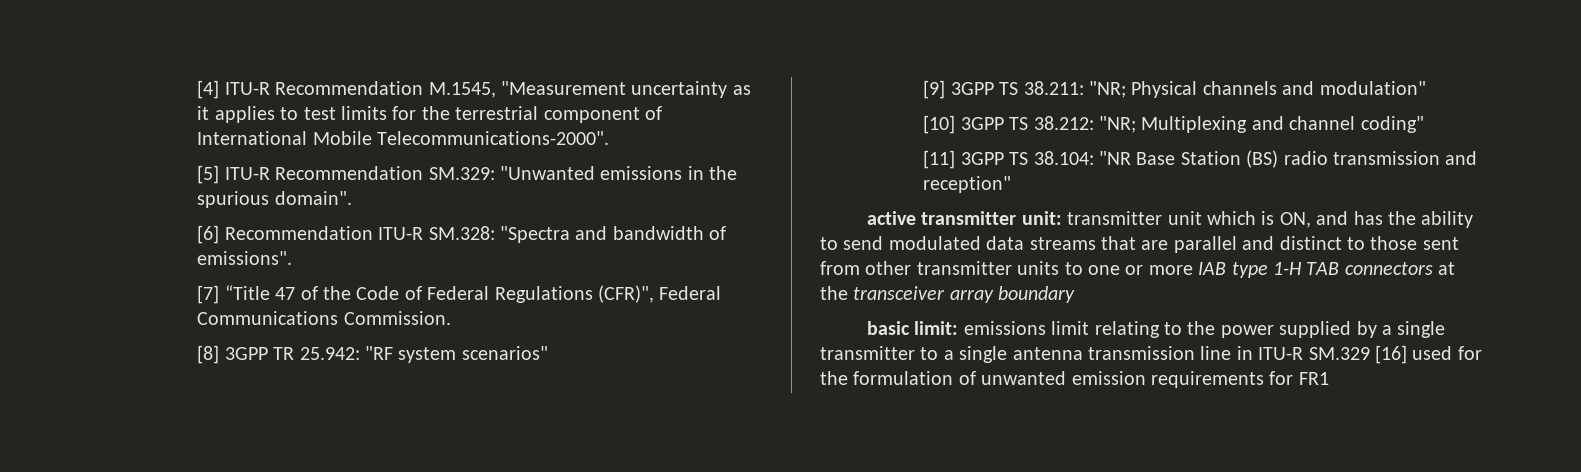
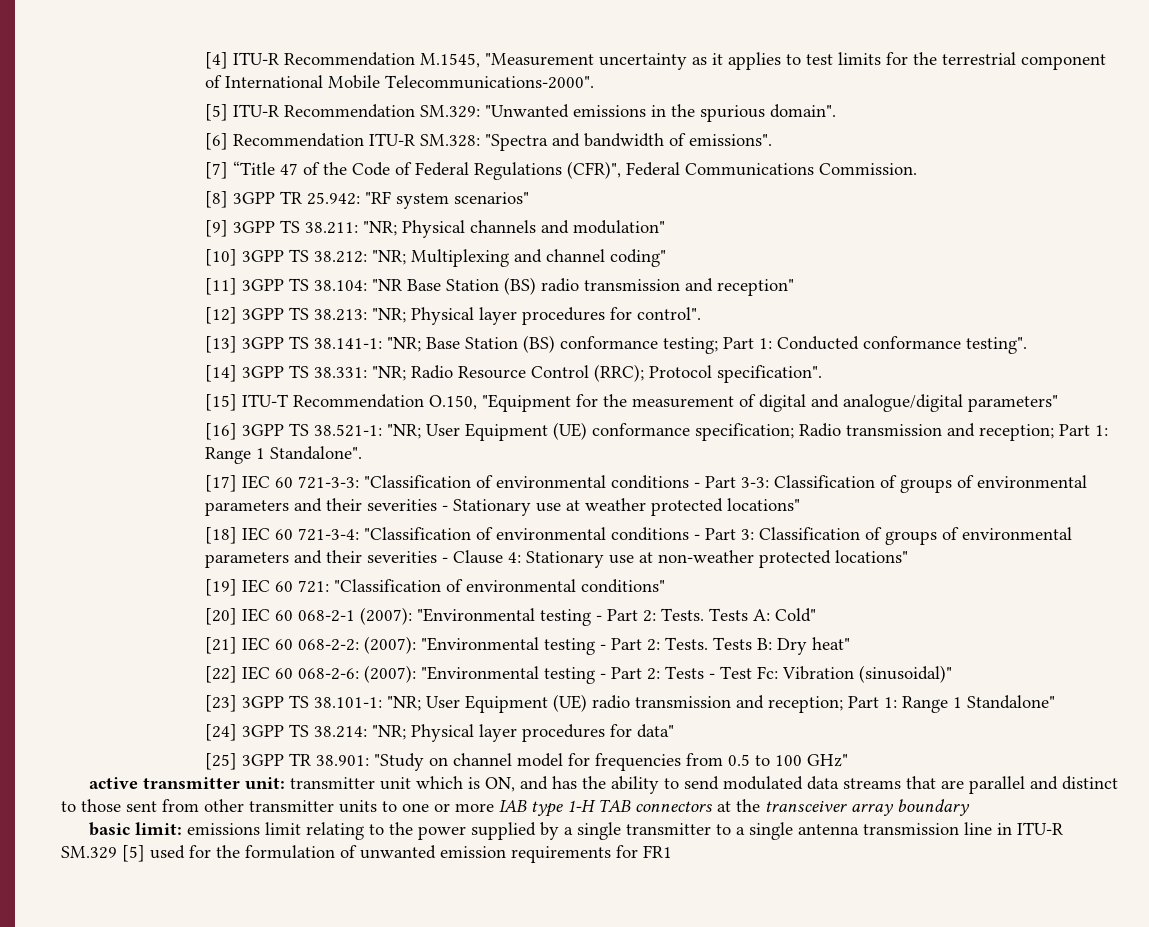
(1012, 184) none -> [204,307,701,325] [204,335,1027,354] [204,364,822,383] [204,394,1058,412] [204,422,1108,441] [204,446,362,464] [204,475,1087,493] [204,498,800,516] [204,527,1072,545] [204,550,908,568] [204,579,665,596] [204,607,816,626] [204,636,850,655] [204,665,952,684] [204,694,1055,713] [204,724,674,742] [204,753,848,771] // [12] 3GPP TS 38.213: "NR; Physical layer procedures for control". // [13] 3GPP TS 38.141-1: "NR; Base Station (BS) conformance testing; Part 1: Conducted conformance testing". // [14] 3GPP TS 38.331: "NR; Radio Resource Control (RRC); Protocol specification". // [15] ITU-T Recommendation O.150, "Equipment for the measurement of digital and analogue/digital parameters" // [16] 3GPP TS 38.521-1: "NR; User Equipment (UE) conformance specification; Radio transmission and reception; Part 1: Range 1 Standalone". // [17] IEC 60 721-3-3: "Classification of environmental conditions - Part 3-3: Classification of groups of environmental parameters and their severities - Stationary use at weather protected locations" // [18] IEC 60 721-3-4: "Classification of environmental conditions - Part 3: Classification of groups of environmental parameters and their severities - Clause 4: Stationary use at non-weather protected locations" // [19] IEC 60 721: "Classification of environmental conditions" // [20] IEC 60 068-2-1 (2007): "Environmental testing - Part 2: Tests. Tests A: Cold" // [21] IEC 60 068-2-2: (2007): "Environmental testing - Part 2: Tests. Tests B: Dry heat" // [22] IEC 60 068-2-6: (2007): "Environmental testing - Part 2: Tests - Test Fc: Vibration (sinusoidal)" // [23] 3GPP TS 38.101-1: "NR; User Equipment (UE) radio transmission and reception; Part 1: Range 1 Standalone" // [24] 3GPP TS 38.214: "NR; Physical layer procedures for data" // [25] 3GPP TR 38.901: "Study on channel model for frequencies from 0.5 to 100 GHz"
[1375,345,1407,364] [16] -> [122,845,145,862] [5]

